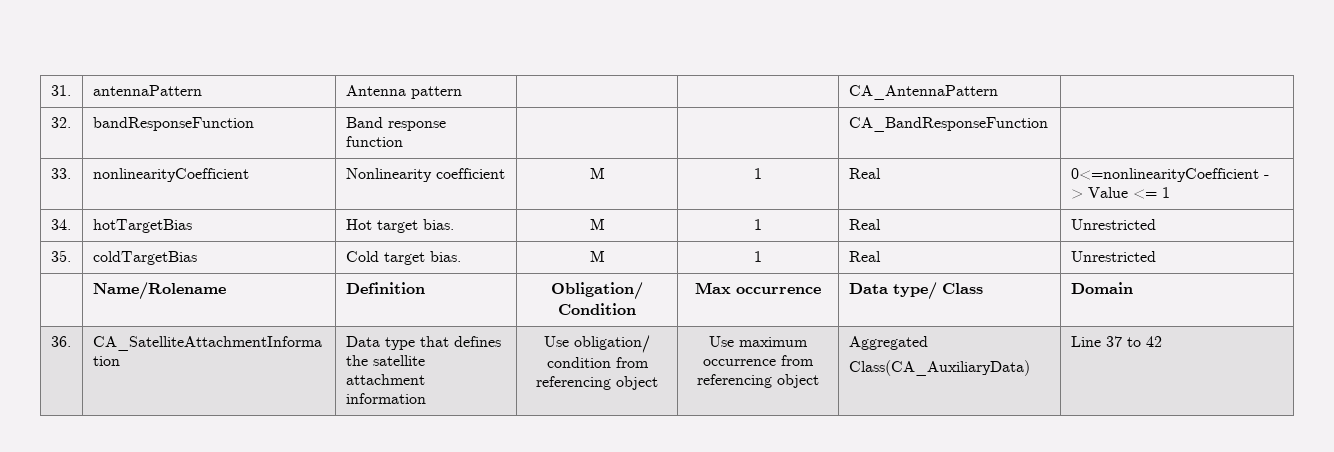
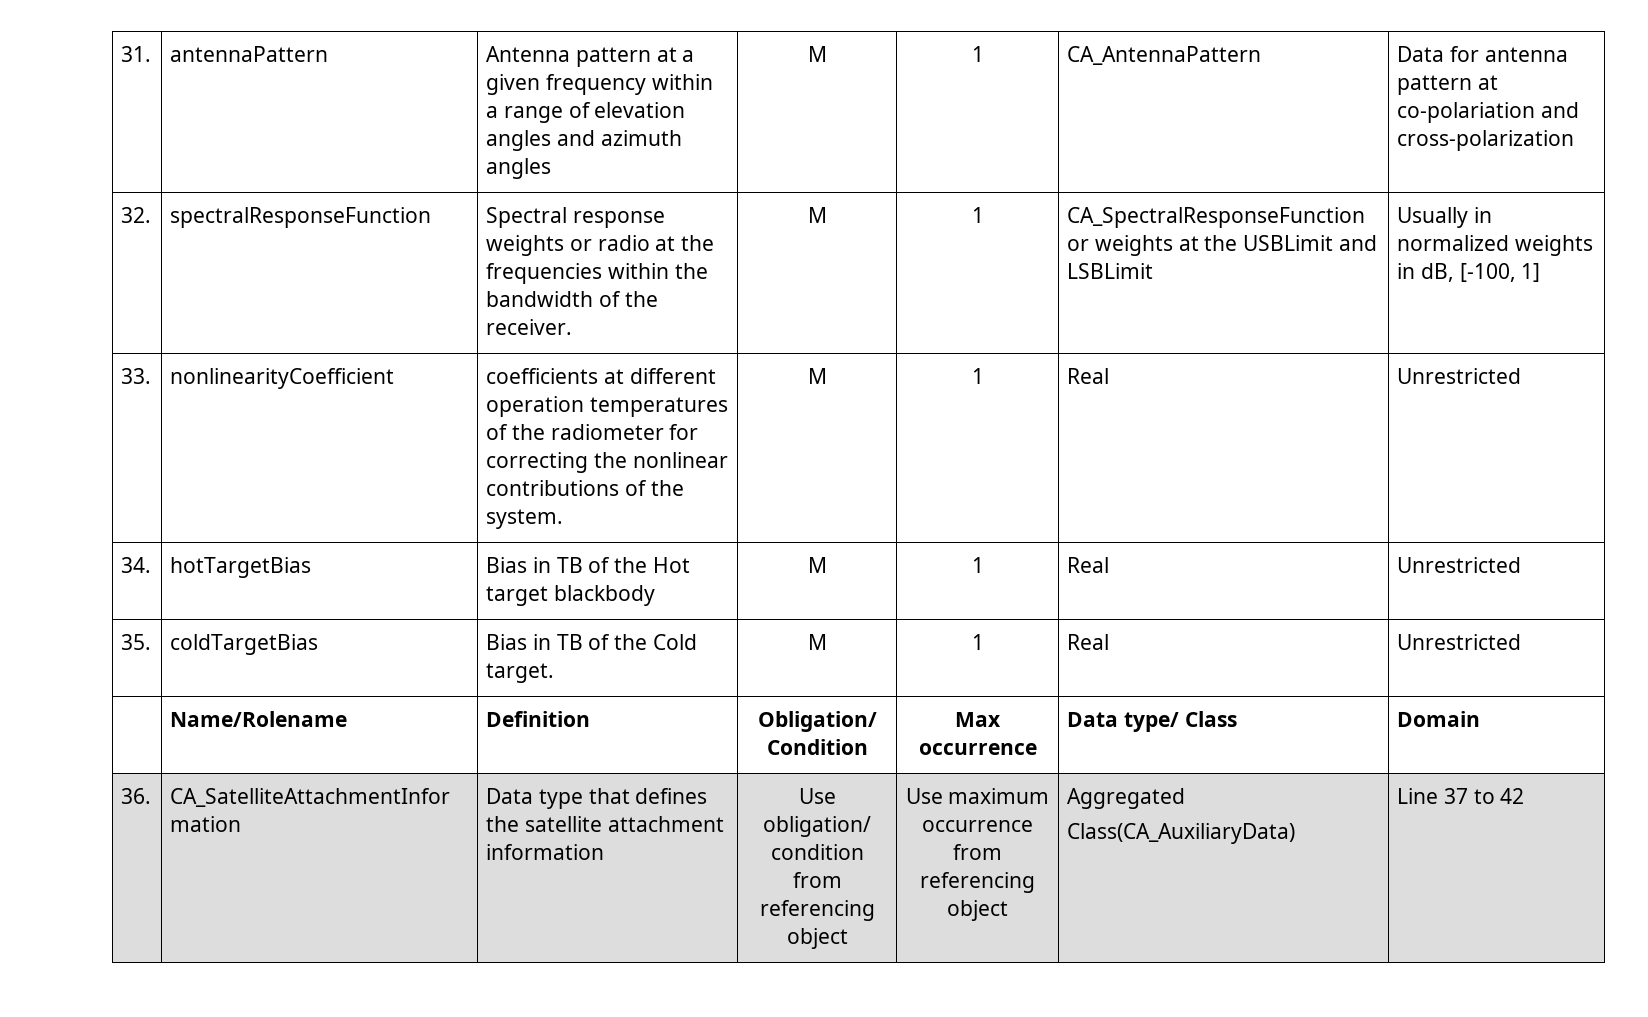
[848,85,998,100] [50,117,71,128] [92,117,254,131] [345,117,446,131] [345,136,403,147] [848,117,1048,132] [50,168,71,179] [92,168,249,182] [345,168,505,182] [589,167,605,179] [754,168,762,179] [848,168,881,179] [1070,168,1269,182] [1070,187,1170,199] [50,219,71,230] [92,219,192,233] | | | CA_AntennaPattern | // 32. | bandResponseFunction | Band response function | | | CA_BandResponseFunction | // 33. | nonlinearityCoefficient | Nonlinearity coefficient | M | 1 | Real | 0<=nonlinearityCoefficient - > Value <= 1 // 34. | hotTargetBias | -> [656,47,695,62] [486,74,713,95] [486,102,686,123] [486,130,682,151] [486,158,552,179] [807,46,827,62] [971,46,984,62] [1067,46,1262,65] [1397,46,1568,62] [1397,75,1499,95] [1397,102,1580,123] [1397,130,1575,151] [121,207,152,223] [170,207,432,228] [486,207,666,228] [486,235,715,256] [486,263,708,284] [486,291,658,307] [486,319,573,335] [807,207,827,223] [971,207,984,223] [1067,207,1366,228] [1067,235,1377,256] [1067,263,1154,279] [1397,207,1493,228] [1397,235,1594,256] [1397,263,1541,282] [121,368,152,384] [170,368,395,389] [486,368,716,384] [486,396,729,417] [486,424,699,440] [486,452,728,473] [486,480,684,496] [486,509,564,529] [807,368,827,384] [971,368,984,384] [1067,368,1110,384] [1397,368,1522,384] [121,557,152,573] [170,557,312,578] [486,557,648,573] at a given frequency within a range of elevation angles and azimuth angles | M | 1 | CA_AntennaPattern | Data for antenna pattern at co-polariation and cross-polarization // 32. | spectralResponseFunction | Spectral response weights or radio at the frequencies within the bandwidth of the receiver. | M | 1 | CA_SpectralResponseFunction or weights at the USBLimit and LSBLimit | Usually in normalized weights in dB, [-100, 1] // 33. | nonlinearityCoefficient | coefficients at different operation temperatures of the radiometer for correcting the nonlinear contributions of the system. | M | 1 | Real | Unrestricted // 34. | hotTargetBias | Bias in TB of the
[422,219,454,230] bias. -> [554,585,656,606] blackbody
[345,251,461,265] Cold target bias. -> [486,634,697,650] [486,663,555,683] Bias in TB of the Cold target.

